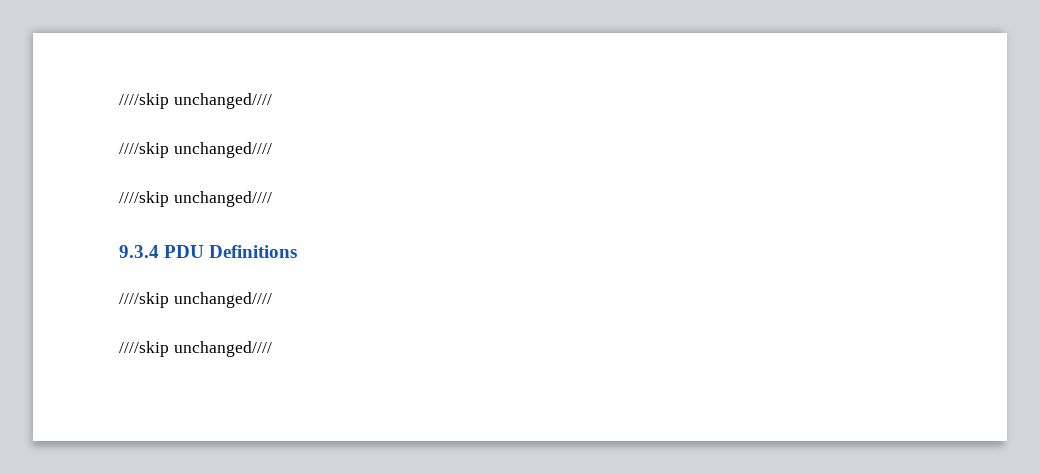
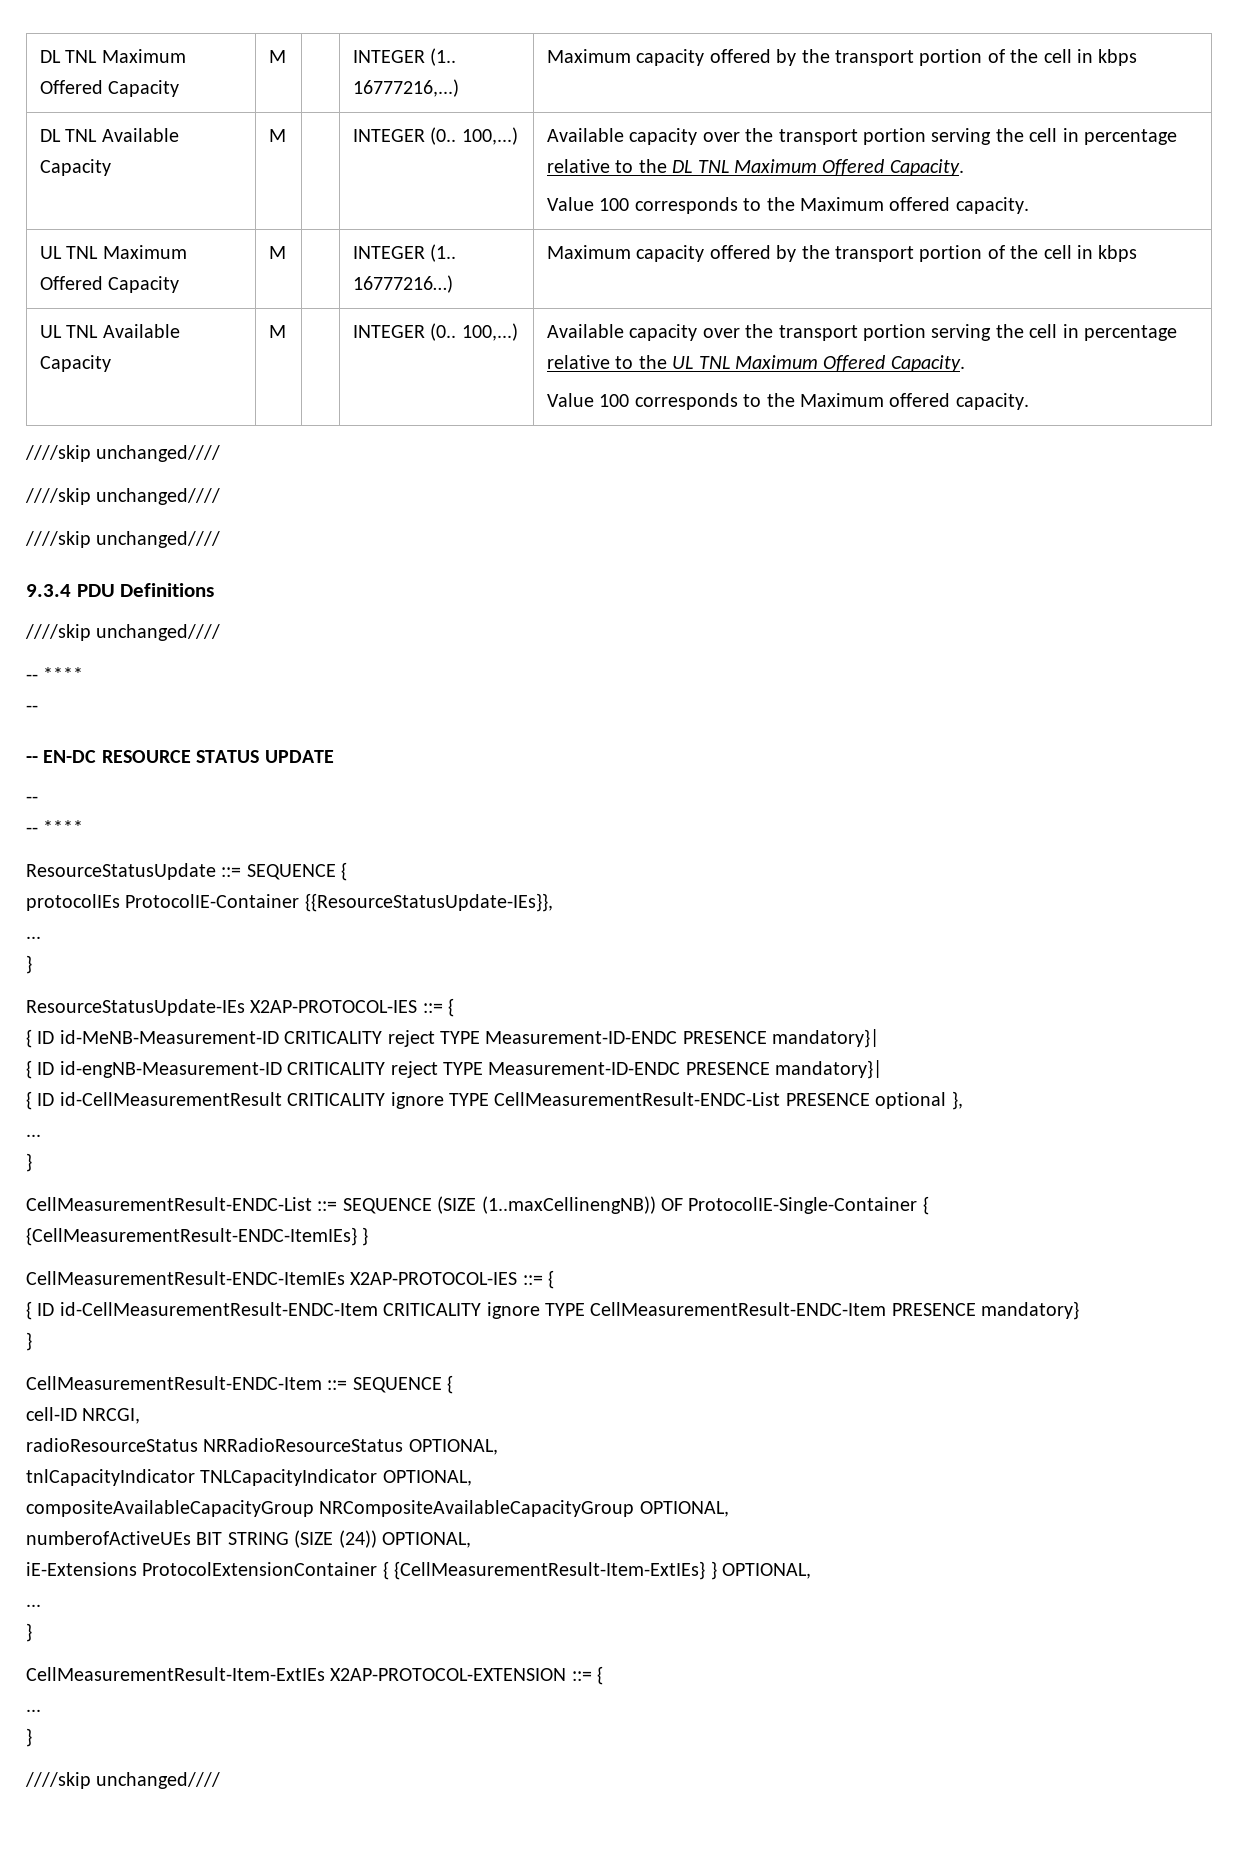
(119, 101) none -> [40,49,186,63] [40,80,180,97] [269,50,287,63] [353,48,457,66] [353,79,460,97] [547,49,1138,66] [40,128,179,142] [40,159,112,176] [269,129,287,142] [353,127,518,145] [547,128,1178,145] [547,159,964,176] [547,197,1029,214] [40,245,187,259] [40,276,180,293] [269,246,287,259] [353,244,457,262] [353,275,454,293] [547,245,1138,262] [40,324,180,338] [40,355,112,372] [269,325,287,338] [353,323,518,341] [547,324,1178,341] [547,355,965,372] [547,393,1029,410] DL TNL Maximum Offered Capacity | M | | INTEGER (1.. 16777216,...) | Maximum capacity offered by the transport portion of the cell in kbps // DL TNL Available Capacity | M | | INTEGER (0.. 100,...) | Available capacity over the transport portion serving the cell in percentage relative to the DL TNL Maximum Offered Capacity. // Value 100 corresponds to the Maximum offered capacity. // UL TNL Maximum Offered Capacity | M | | INTEGER (1.. 16777216…) | Maximum capacity offered by the transport portion of the cell in kbps // UL TNL Available Capacity | M | | INTEGER (0.. 100,...) | Available capacity over the transport portion serving the cell in percentage relative to the UL TNL Maximum Offered Capacity. // Value 100 corresponds to the Maximum offered capacity. //
(272, 300) none -> [26,667,84,681] [26,705,38,712] [26,750,334,763] [26,796,38,803] [26,820,84,834] [26,862,348,881] [26,893,553,912] [26,936,41,939] [26,955,32,974] [26,998,455,1017] [26,1029,880,1048] [26,1060,883,1079] [26,1091,963,1110] [26,1134,41,1137] [26,1153,32,1172] [26,1196,929,1215] [26,1227,369,1246] [26,1270,555,1289] [26,1301,1080,1320] [26,1332,32,1351] [26,1375,454,1394] [26,1407,141,1424] [26,1438,498,1455] [26,1469,472,1486] [26,1500,729,1517] [26,1530,471,1548] [26,1561,811,1580] [26,1604,41,1607] [26,1623,32,1642] [26,1666,604,1685] [26,1709,41,1712] [26,1728,32,1747] // -- **** // -- // -- EN-DC RESOURCE STATUS UPDATE // -- // -- **** // ResourceStatusUpdate ::= SEQUENCE { // protocolIEs ProtocolIE-Container {{ResourceStatusUpdate-IEs}}, // ... // } // ResourceStatusUpdate-IEs X2AP-PROTOCOL-IES ::= { // { ID id-MeNB-Measurement-ID CRITICALITY reject TYPE Measurement-ID-ENDC PRESENCE mandatory}| // { ID id-engNB-Measurement-ID CRITICALITY reject TYPE Measurement-ID-ENDC PRESENCE mandatory}| // { ID id-CellMeasurementResult CRITICALITY ignore TYPE CellMeasurementResult-ENDC-List PRESENCE optional }, // ... // } // CellMeasurementResult-ENDC-List ::= SEQUENCE (SIZE (1..maxCellinengNB)) OF ProtocolIE-Single-Container { {CellMeasurementResult-ENDC-ItemIEs} } // CellMeasurementResult-ENDC-ItemIEs X2AP-PROTOCOL-IES ::= { // { ID id-CellMeasurementResult-ENDC-Item CRITICALITY ignore TYPE CellMeasurementResult-ENDC-Item PRESENCE mandatory} // } // CellMeasurementResult-ENDC-Item ::= SEQUENCE { // cell-ID NRCGI, // radioResourceStatus NRRadioResourceStatus OPTIONAL, // tnlCapacityIndicator TNLCapacityIndicator OPTIONAL, // compositeAvailableCapacityGroup NRCompositeAvailableCapacityGroup OPTIONAL, // numberofActiveUEs BIT STRING (SIZE (24)) OPTIONAL, // iE-Extensions ProtocolExtensionContainer { {CellMeasurementResult-Item-ExtIEs} } OPTIONAL, // ... // } // CellMeasurementResult-Item-ExtIEs X2AP-PROTOCOL-EXTENSION ::= { // ... // }

